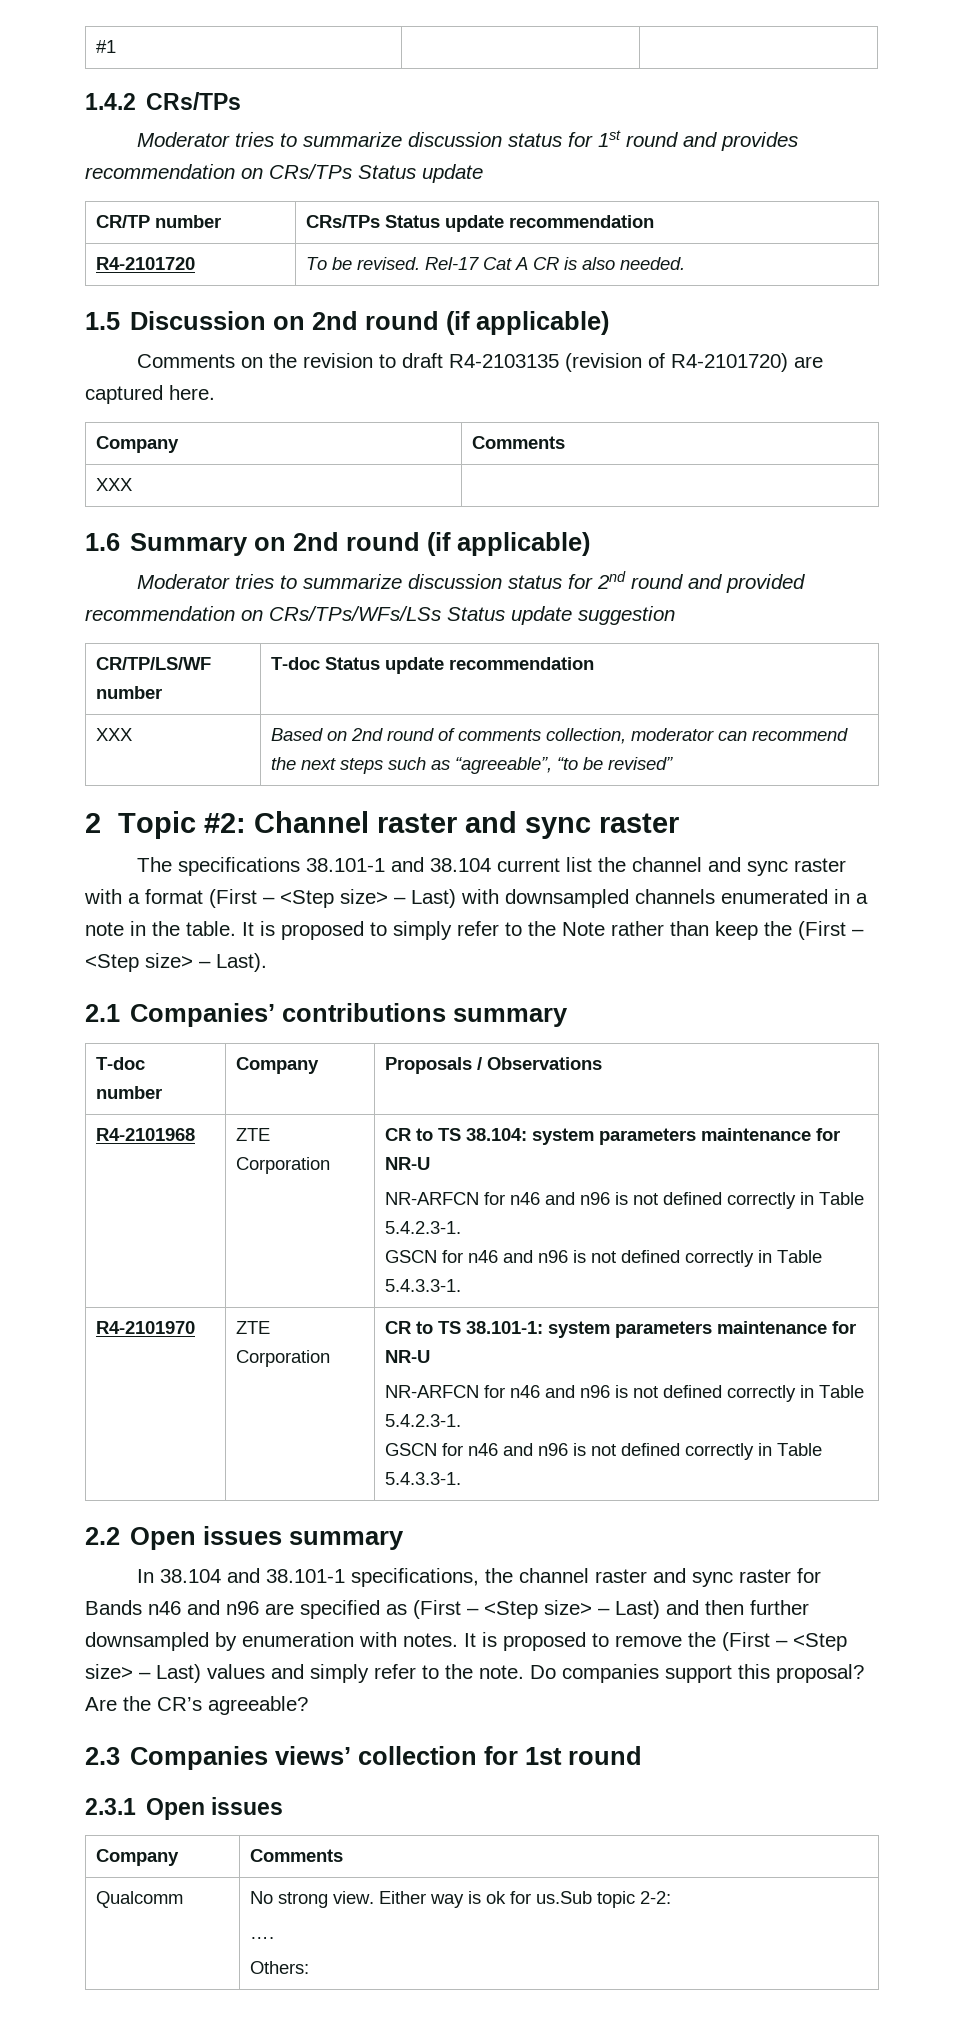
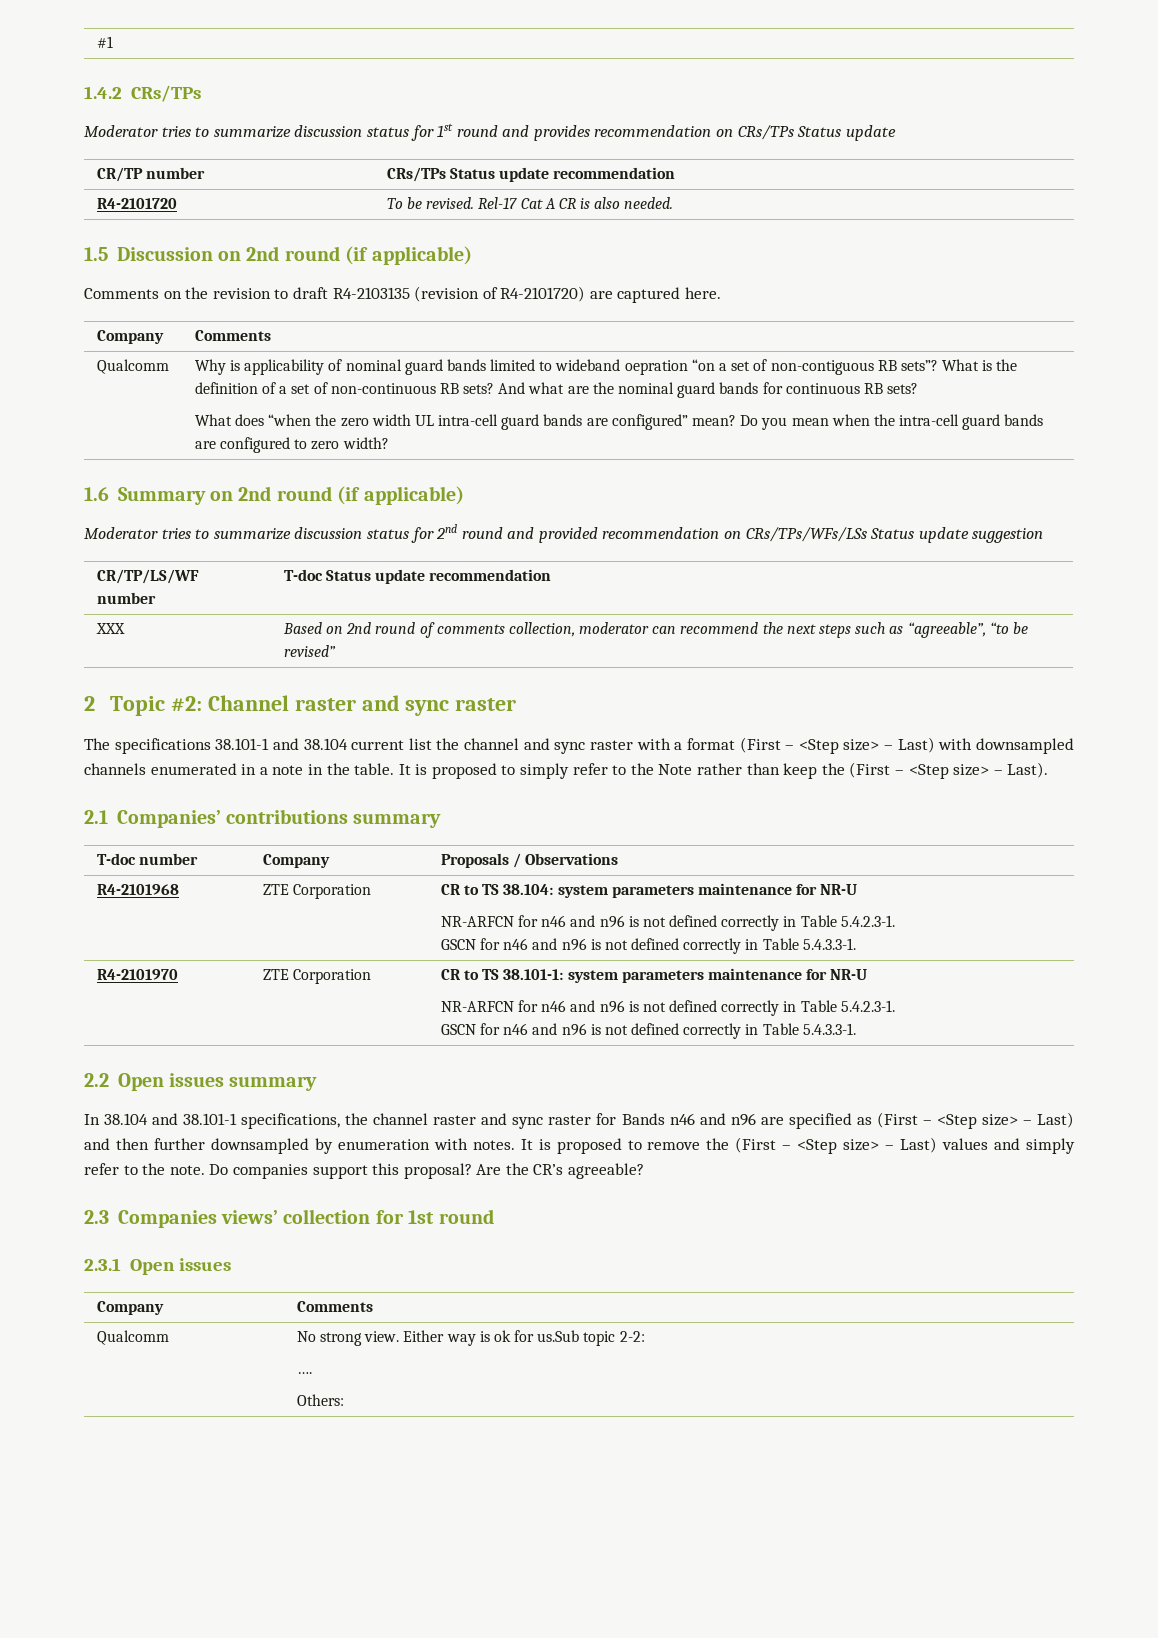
[96,478,133,491] XXX | -> [96,359,169,374] [194,359,1018,375] [194,382,919,398] [194,414,1044,430] [194,437,389,453] Qualcomm | Why is applicability of nominal guard bands limited to wideband oepration “on a set of non-contiguous RB sets”? What is the definition of a set of non-continuous RB sets? And what are the nominal guard bands for continuous RB sets? // What does “when the zero width UL intra-cell guard bands are configured” mean? Do you mean when the intra-cell guard bands are configured to zero width?

